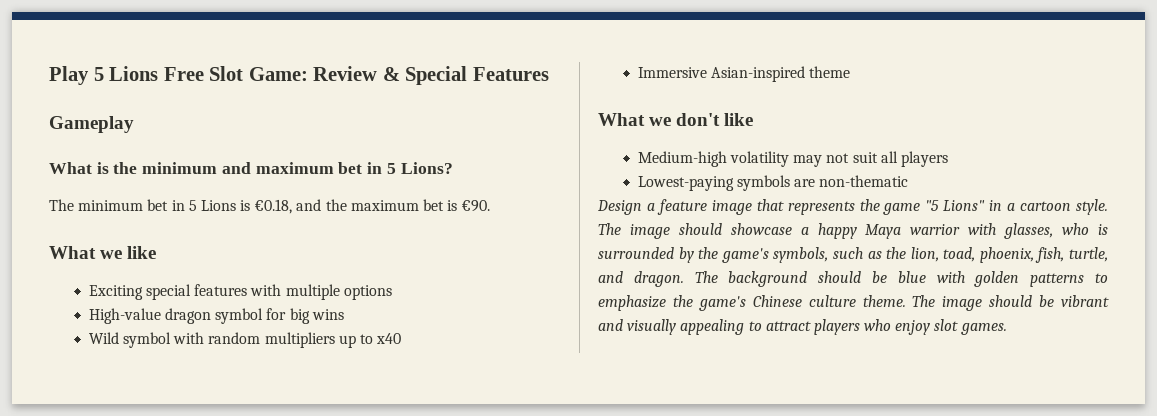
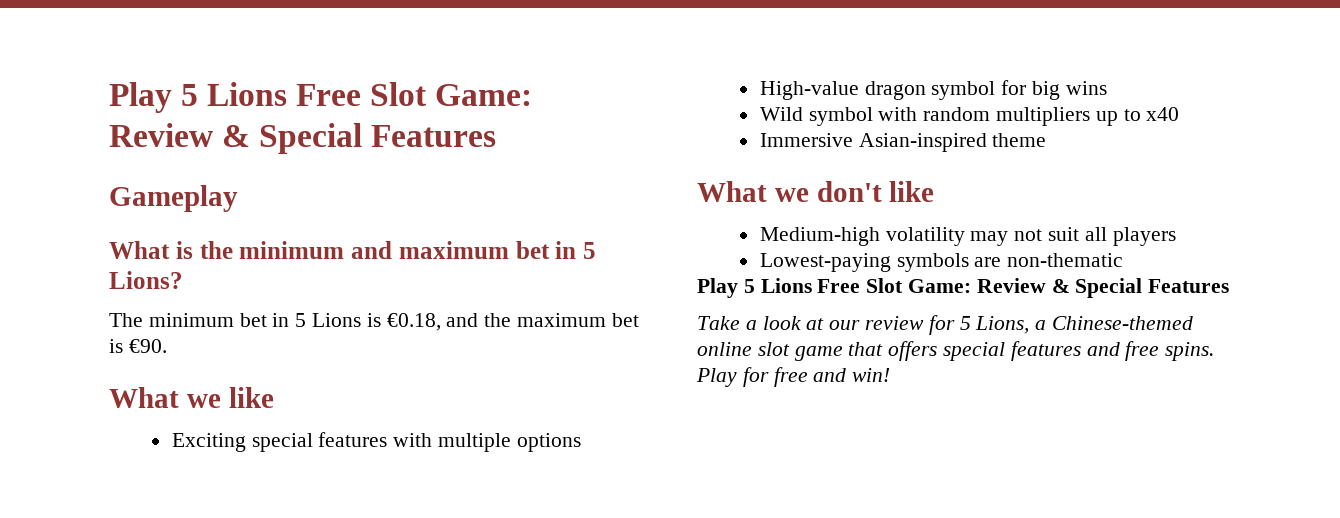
[597,199,1108,215] [598,223,1108,239] [598,247,1108,263] [598,271,1108,287] [598,295,1109,311] [598,319,1007,335] Design a feature image that represents the game "5 Lions" in a cartoon style. The image should showcase a happy Maya warrior with glasses, who is surrounded by the game's symbols, such as the lion, toad, phoenix, fish, turtle, and dragon. The background should be blue with golden patterns to emphasize the game's Chinese culture theme. The image should be vibrant and visually appealing to attract players who enjoy slot games. -> [697,278,1230,298] [697,315,1194,335] [697,341,1215,361] [696,367,891,387] Play 5 Lions Free Slot Game: Review & Special Features // Take a look at our review for 5 Lions, a Chinese-themed online slot game that offers special features and free spins. Play for free and win!

